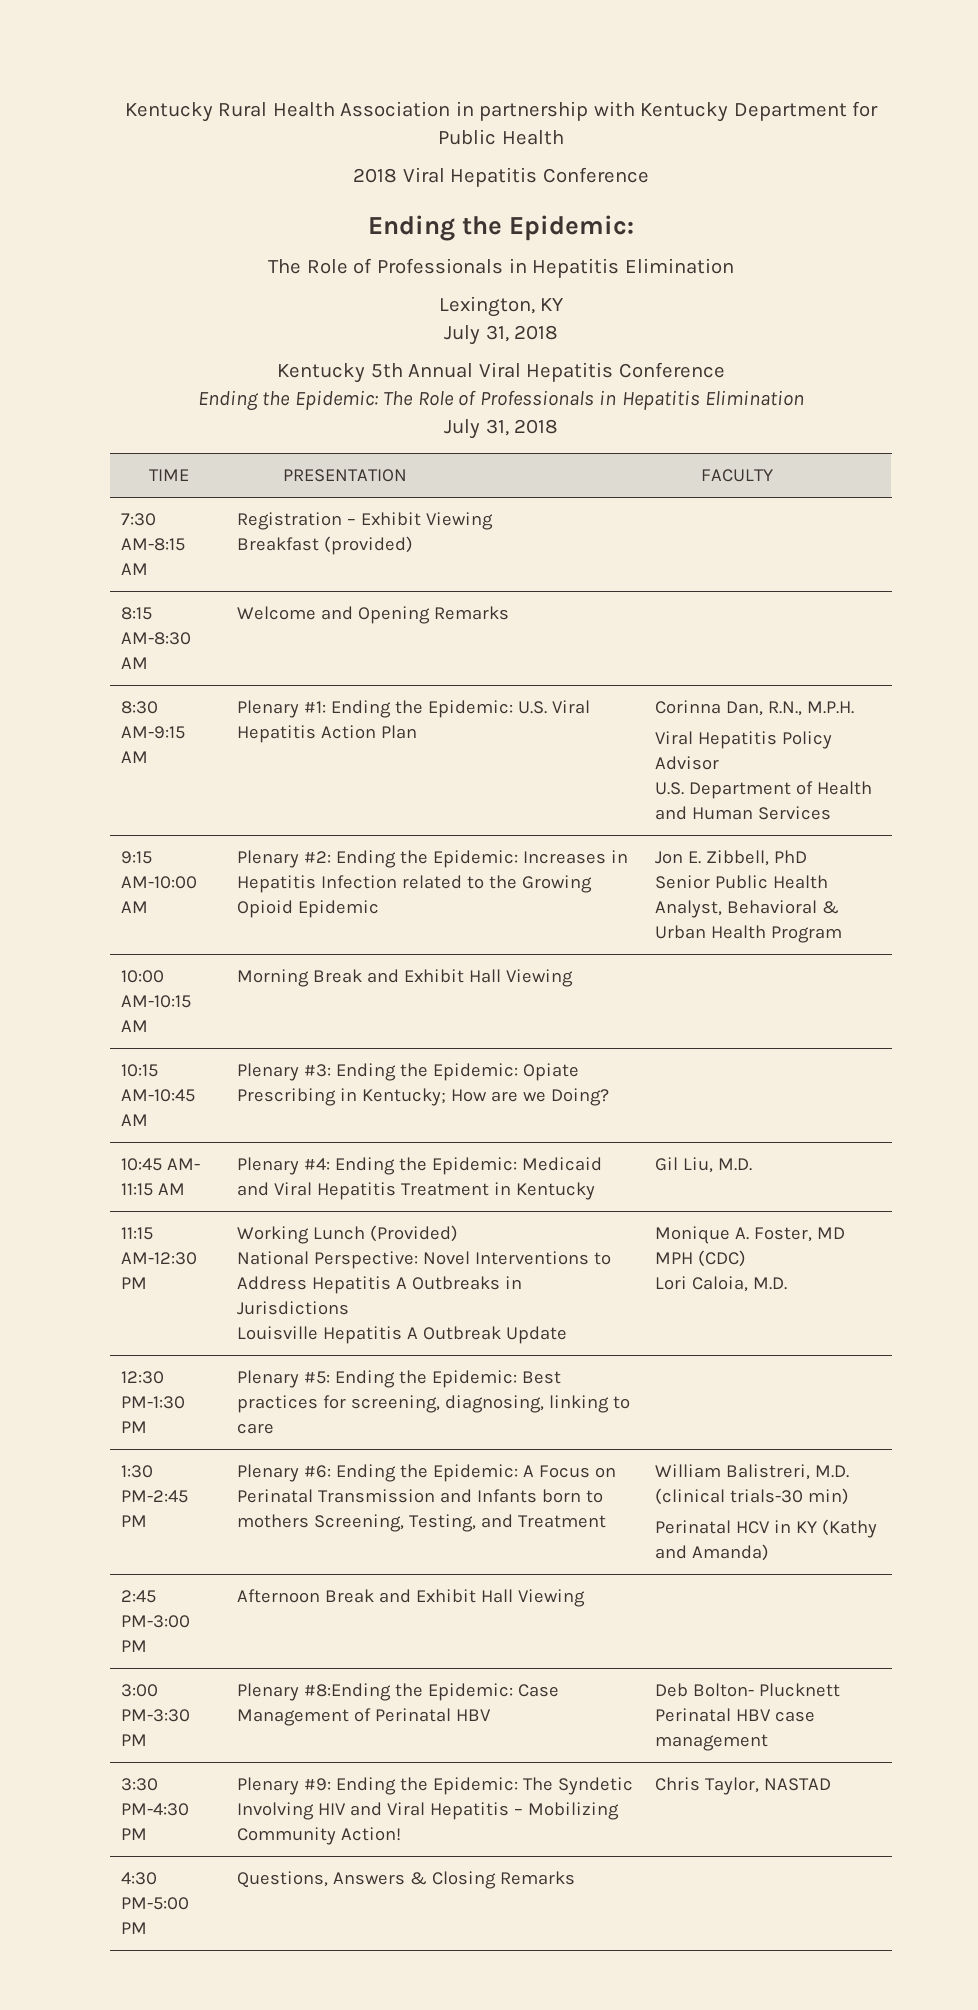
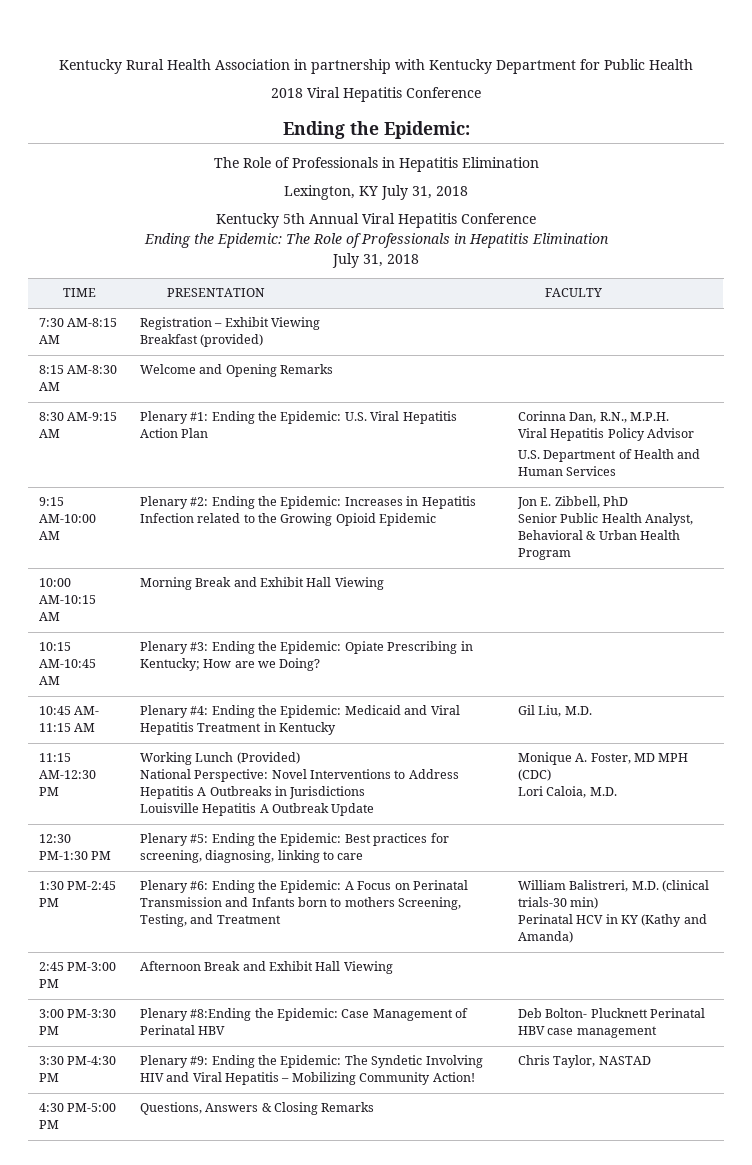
(565, 304) // -> (378, 191) none

